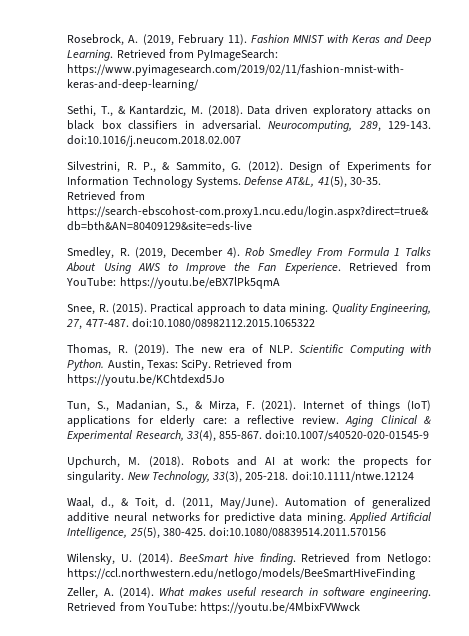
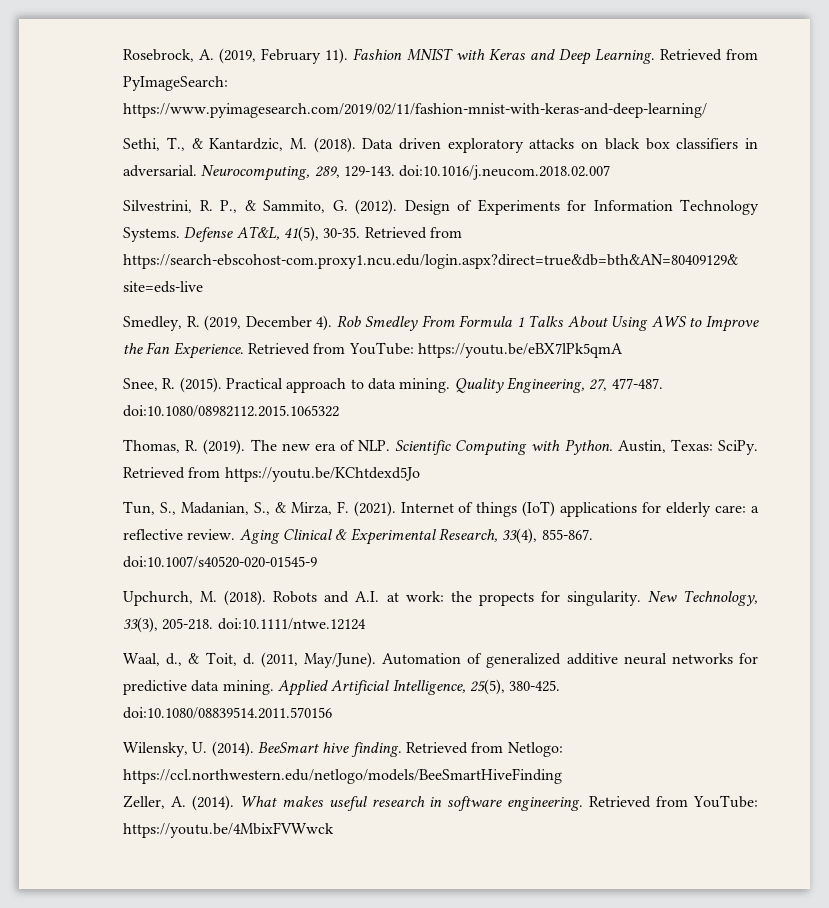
[264,457,275,465] AI -> [355,591,380,602] A.I.

